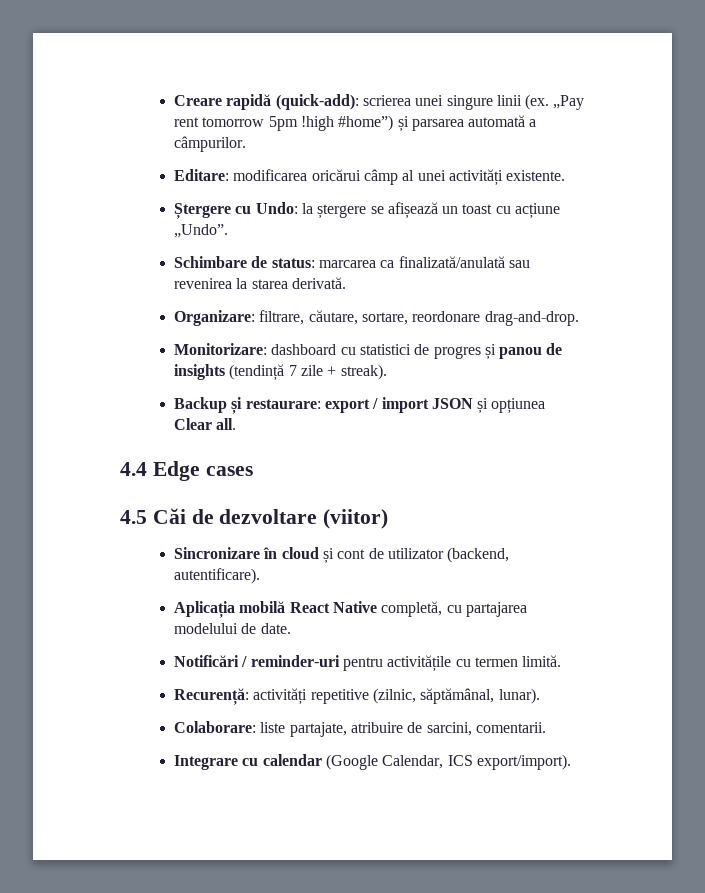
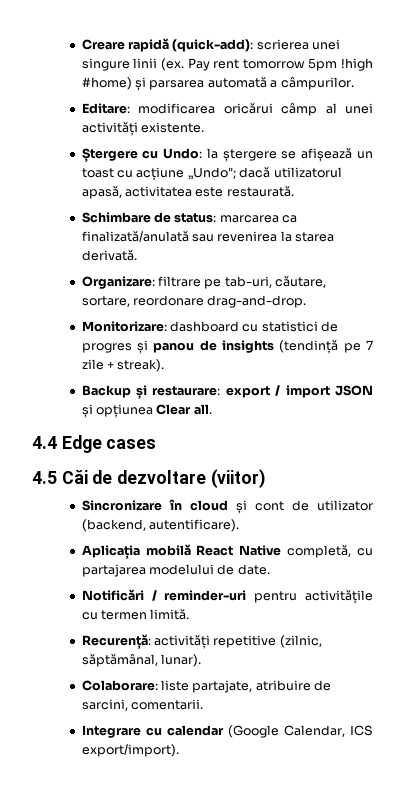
[553,95,585,110] „Pay -> [187,58,210,71] Pay
[338,115,394,131] #home”) -> [81,77,132,90] #home)
[173,224,228,238] „Undo”. -> [187,166,342,180] [81,185,294,199] „Undo"; dacă utilizatorul apasă, activitatea este restaurată.
[259,310,305,325] filtrare, -> [158,276,272,289] filtrare pe tab-uri,
(285, 372) none -> [343,343,361,353] pe

